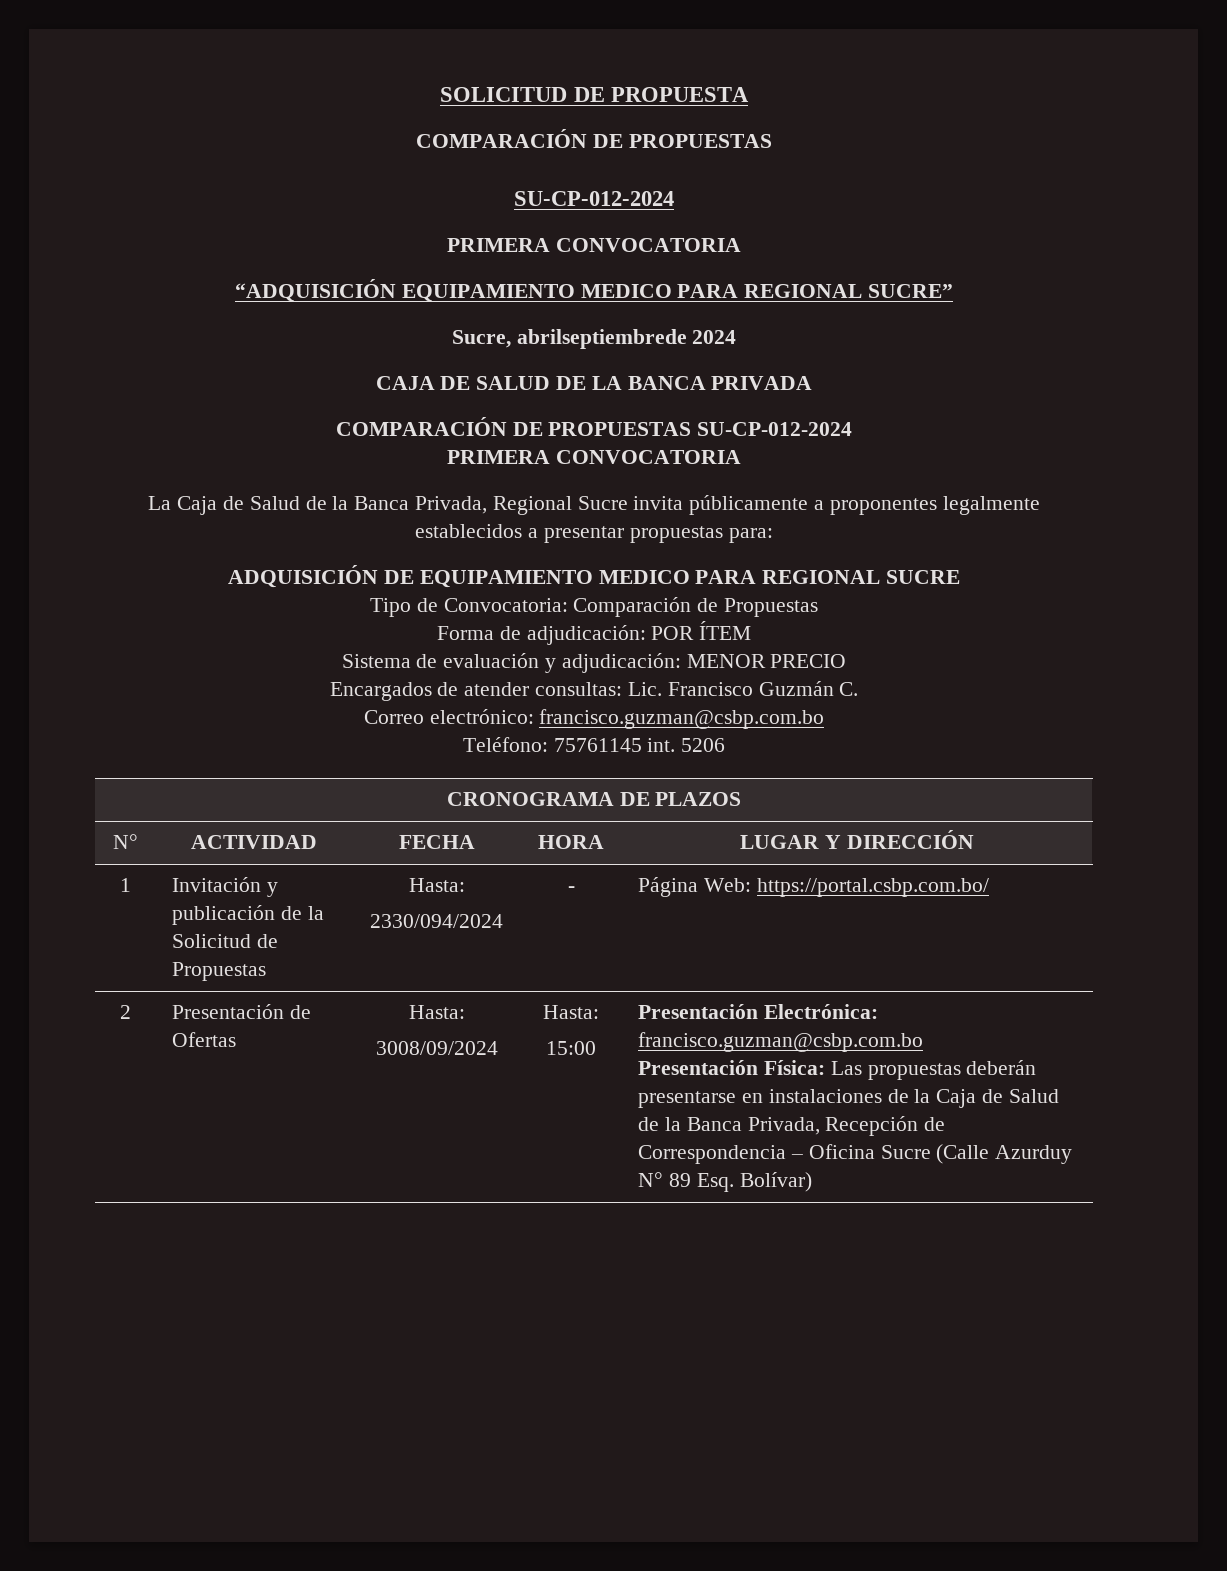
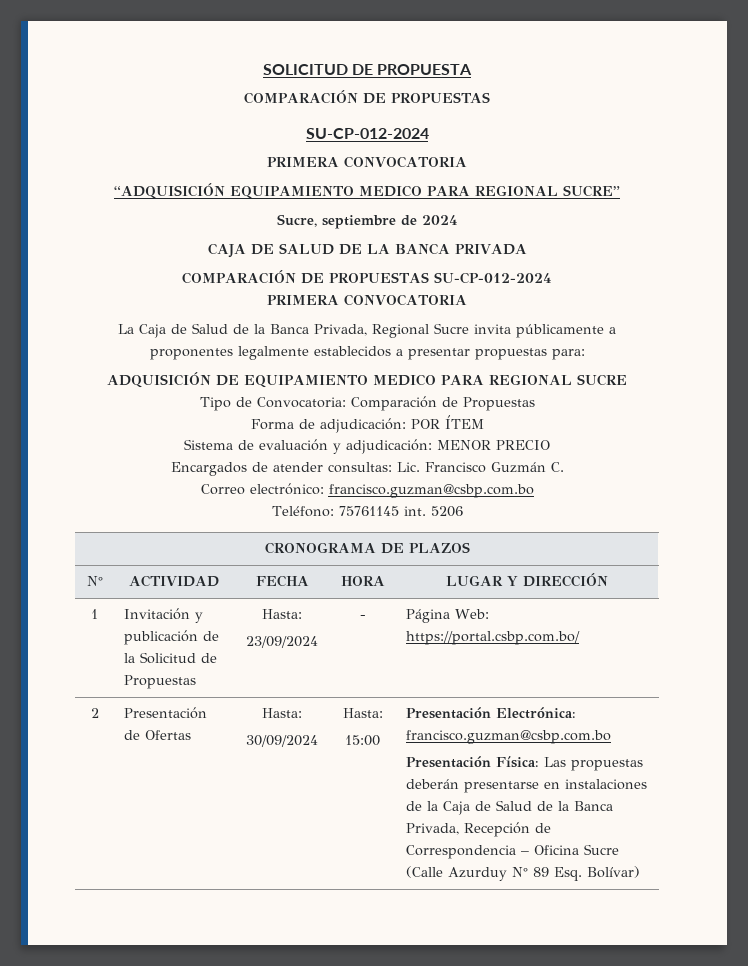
[516,329,687,349] abrilseptiembrede -> [321,215,417,229] septiembre de
[370,914,503,928] 2330/094/2024 -> [246,636,318,648] 23/09/2024
[375,1041,498,1055] 3008/09/2024 -> [246,735,318,747] 30/09/2024

